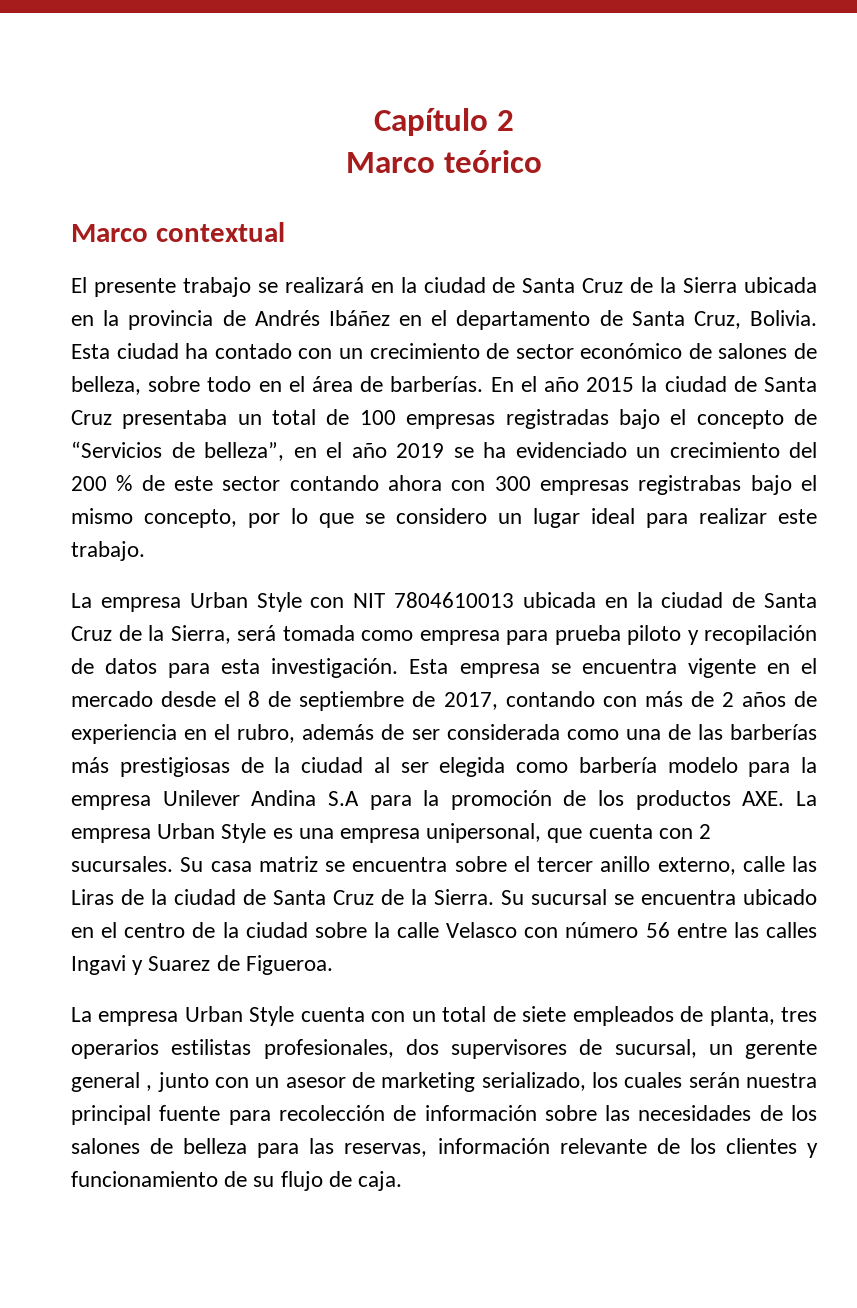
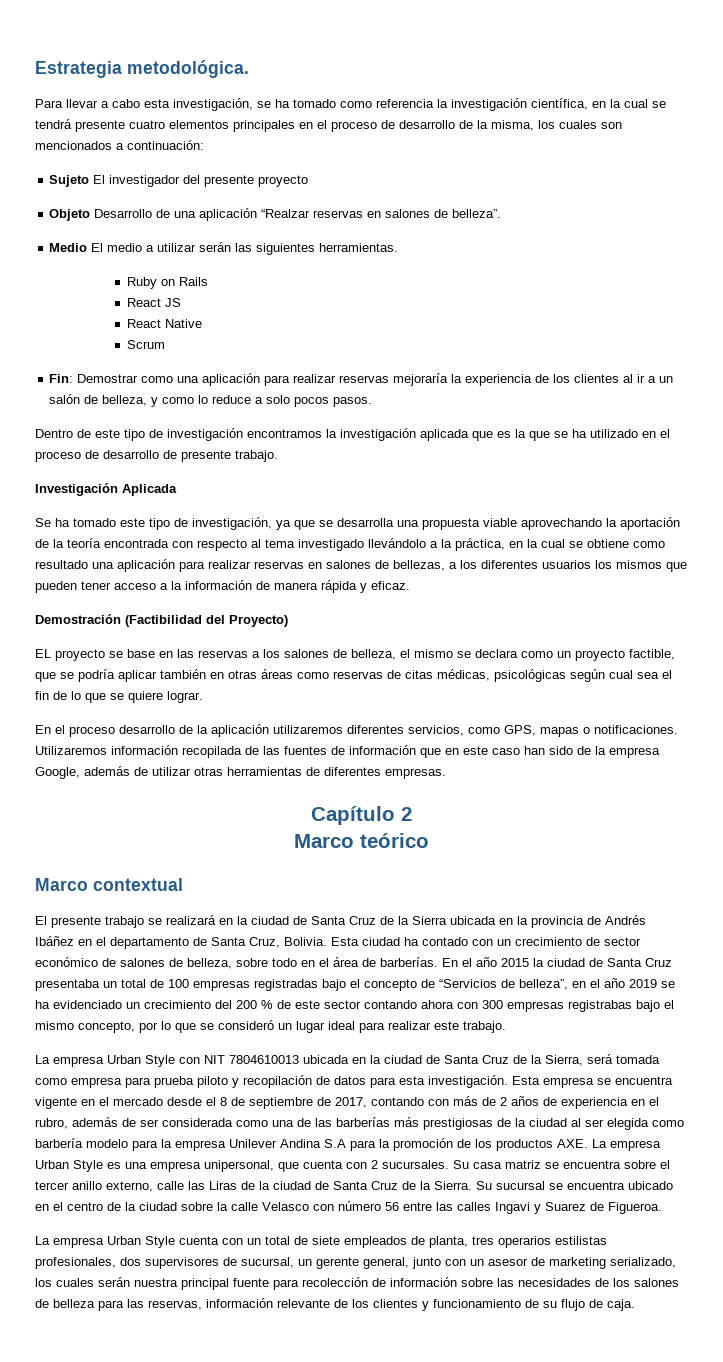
(374, 122) none -> [35,60,249,78] [35,98,666,111] [35,119,622,132] [35,140,204,150] [49,175,309,187] [49,208,502,221] [49,242,399,255] [127,277,209,289] [127,298,182,307] [127,319,203,328] [127,340,166,349] [49,373,674,386] [49,394,373,407] [35,428,670,441] [35,450,278,462] [35,483,177,496] [35,517,680,530] [35,538,665,551] [35,559,687,572] [35,580,410,593] [35,614,288,627] [35,649,675,661] [35,669,672,682] [35,691,203,703] [35,724,678,737] [35,745,660,758] [35,766,446,779] Estrategia metodológica. // Para llevar a cabo esta investigación, se ha tomado como referencia la investigación científica, en la cual se tendrá presente cuatro elementos principales en el proceso de desarrollo de la misma, los cuales son mencionados a continuación: // Sujeto El investigador del presente proyecto // Objeto Desarrollo de una aplicación “Realzar reservas en salones de belleza”. // Medio El medio a utilizar serán las siguientes herramientas. // Ruby on Rails // React JS // React Native // Scrum // Fin: Demostrar como una aplicación para realizar reservas mejoraría la experiencia de los clientes al ir a un salón de belleza, y como lo reduce a solo pocos pasos. // Dentro de este tipo de investigación encontramos la investigación aplicada que es la que se ha utilizado en el proceso de desarrollo de presente trabajo. // Investigación Aplicada // Se ha tomado este tipo de investigación, ya que se desarrolla una propuesta viable aprovechando la aportación de la teoría encontrada con respecto al tema investigado llevándolo a la práctica, en la cual se obtiene como resultado una aplicación para realizar reservas en salones de bellezas, a los diferentes usuarios los mismos que pueden tener acceso a la información de manera rápida y eficaz. // Demostración (Factibilidad del Proyecto) // EL proyecto se base en las reservas a los salones de belleza, el mismo se declara como un proyecto factible, que se podría aplicar también en otras áreas como reservas de citas médicas, psicológicas según cual sea el fin de lo que se quiere lograr. // En el proceso desarrollo de la aplicación utilizaremos diferentes servicios, como GPS, mapas o notificaciones. Utilizaremos información recopilada de las fuentes de información que en este caso han sido de la empresa Google, además de utilizar otras herramientas de diferentes empresas. //
[396,508,487,524] considero -> [218,1020,274,1030] consideró
[71,1072,153,1092] general , -> [363,1257,409,1269] general,

